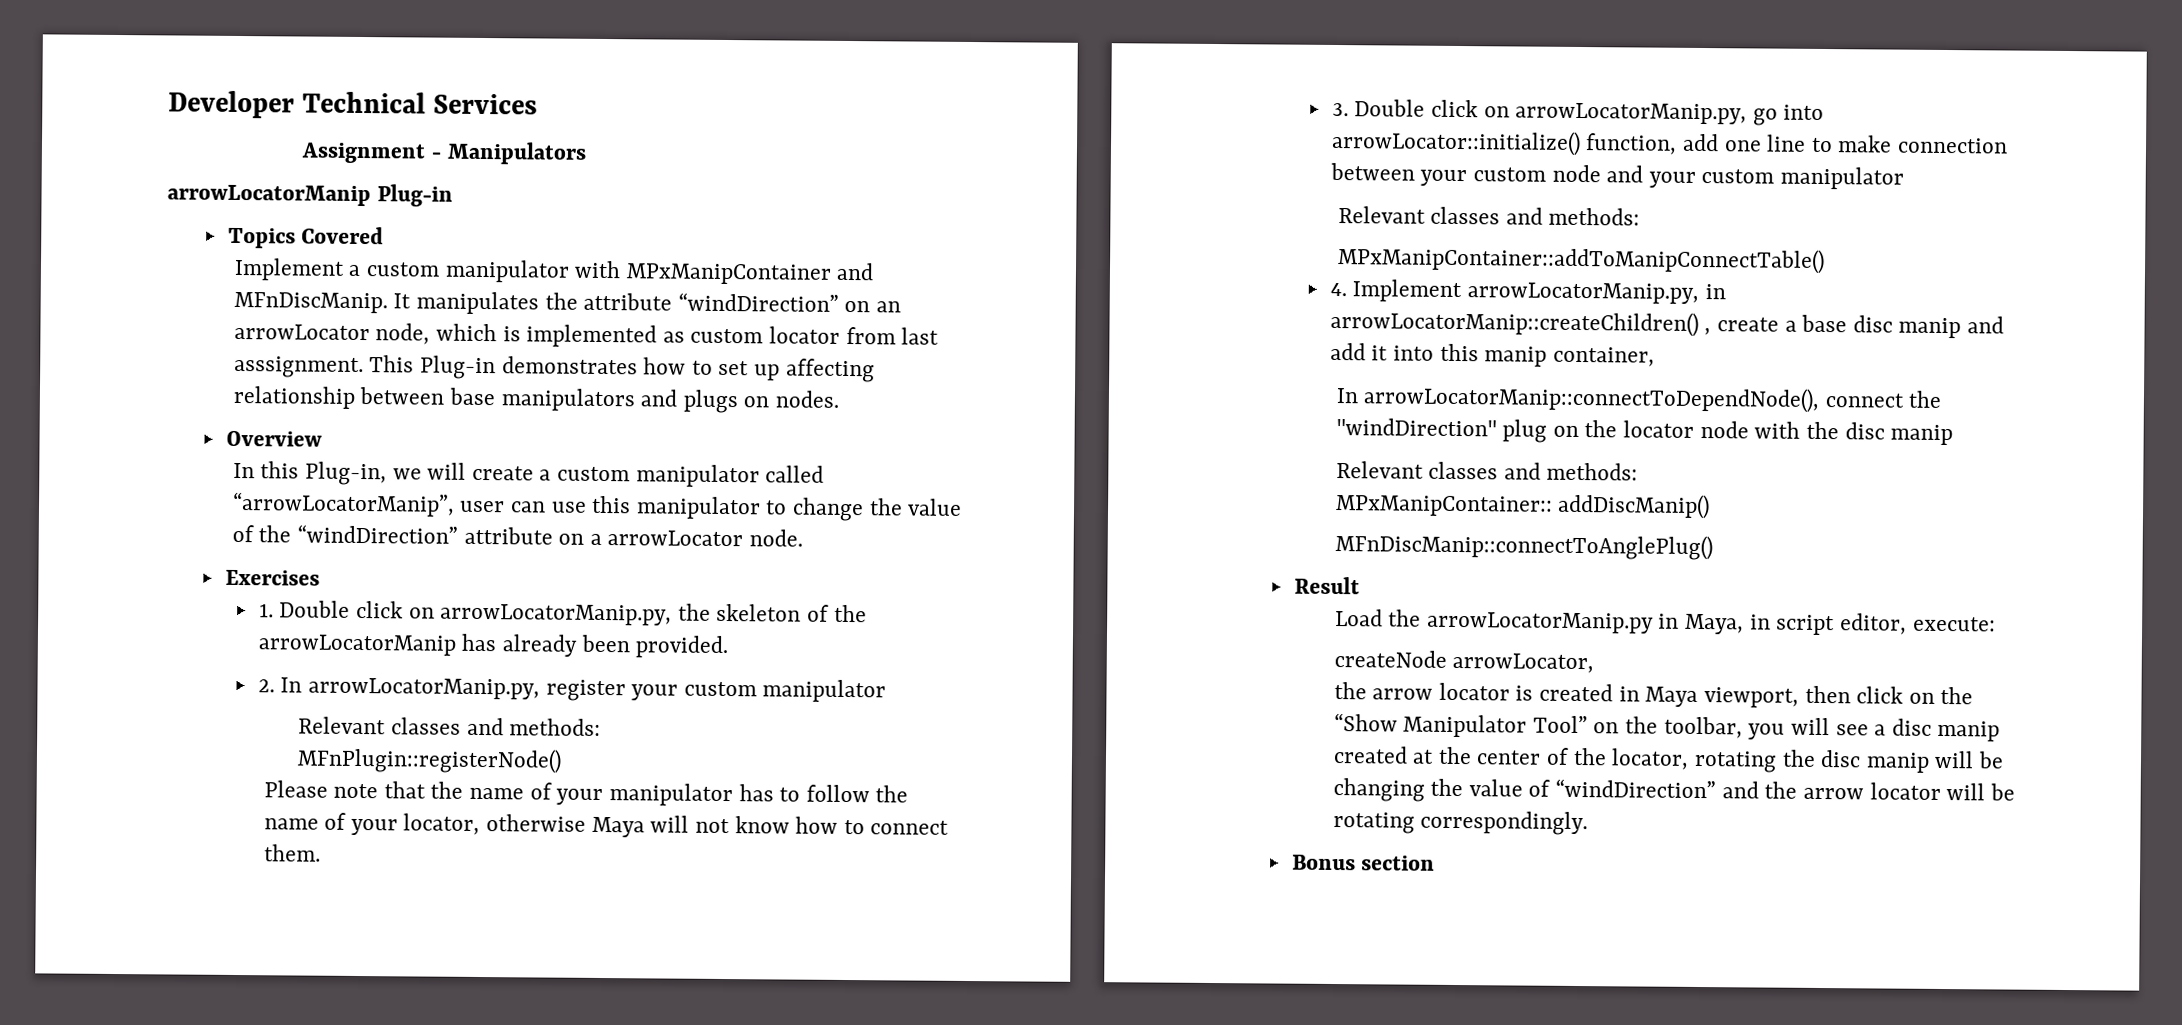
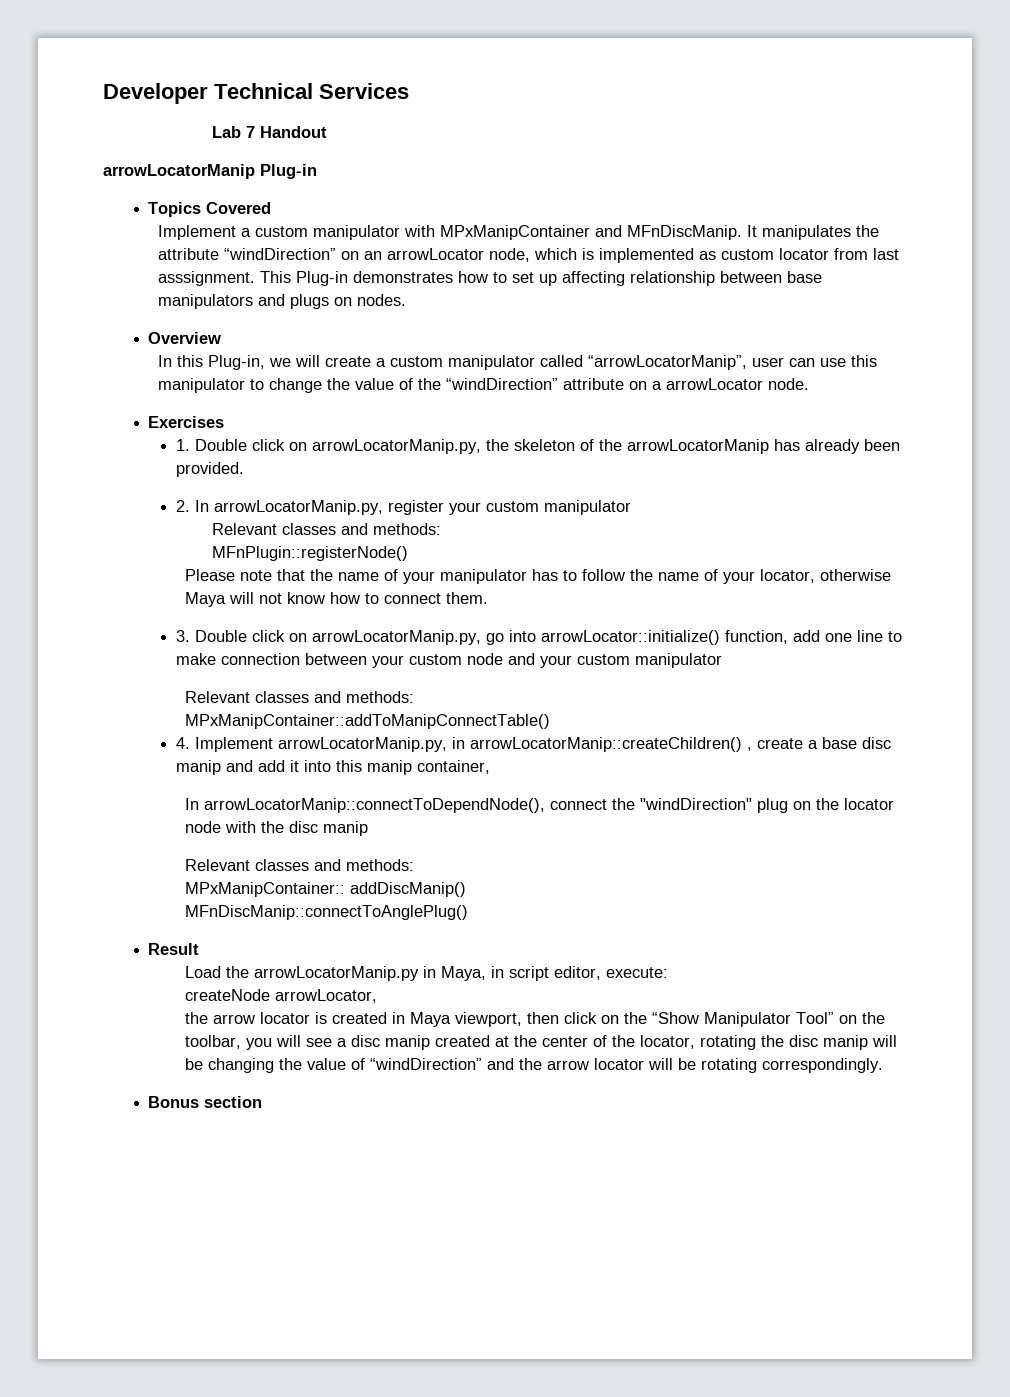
[301,141,587,165] Assignment - Manipulators -> [212,126,328,138] Lab 7 Handout

